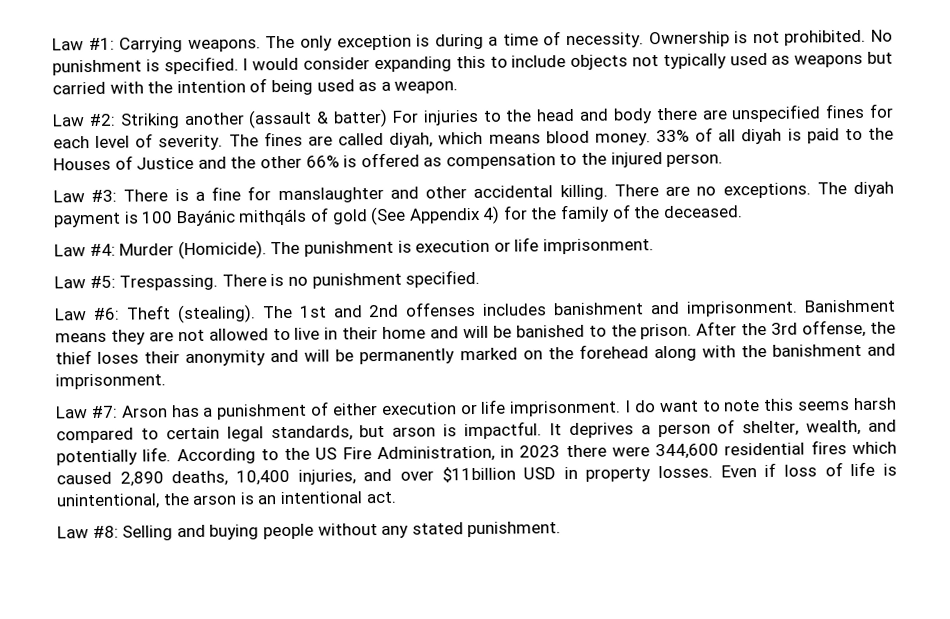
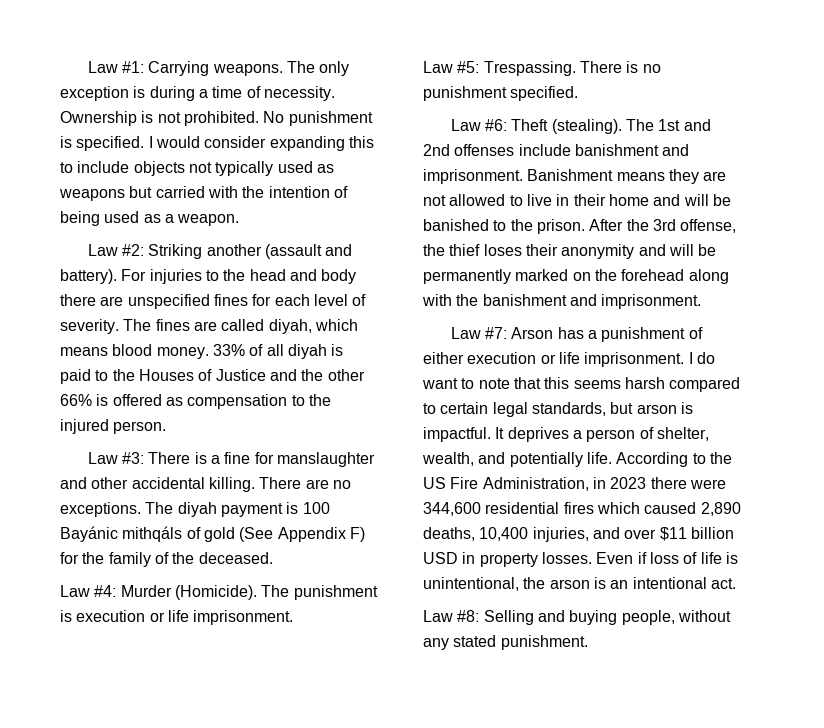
[316,108,388,128] & batter) -> [325,244,353,256] [60,269,117,284] and battery).
[482,205,501,224] 4) -> [349,527,365,542] F)
[482,303,548,316] includes -> [518,144,571,156] include
(761, 406) none -> [513,377,541,389] that
[441,466,516,483] $11billion -> [659,527,734,541] $11 billion
[262,523,314,540] people -> [621,610,675,625] people,

